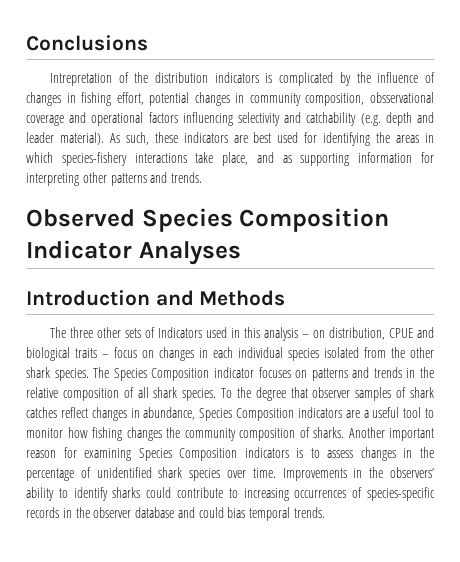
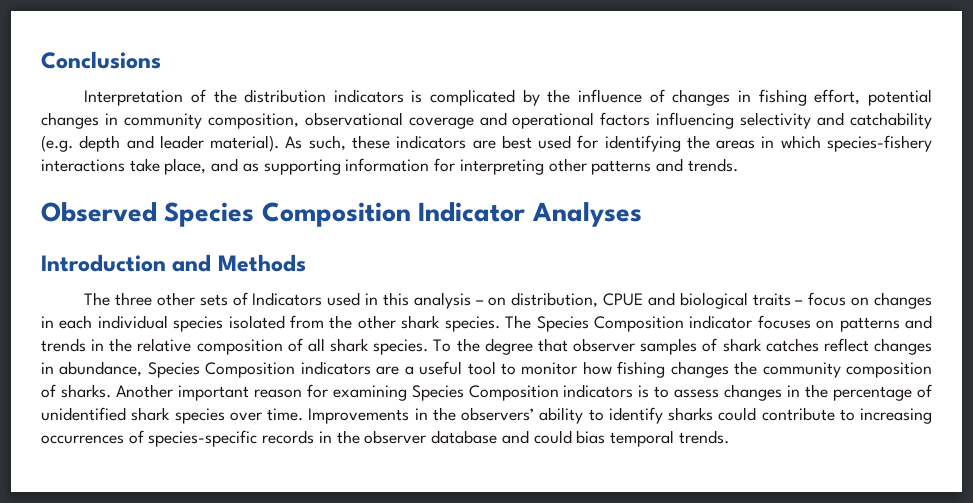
[49,73,112,86] Intrepretation -> [84,90,184,106] Interpretation
[370,92,434,103] obsservational -> [304,112,403,126] observational

